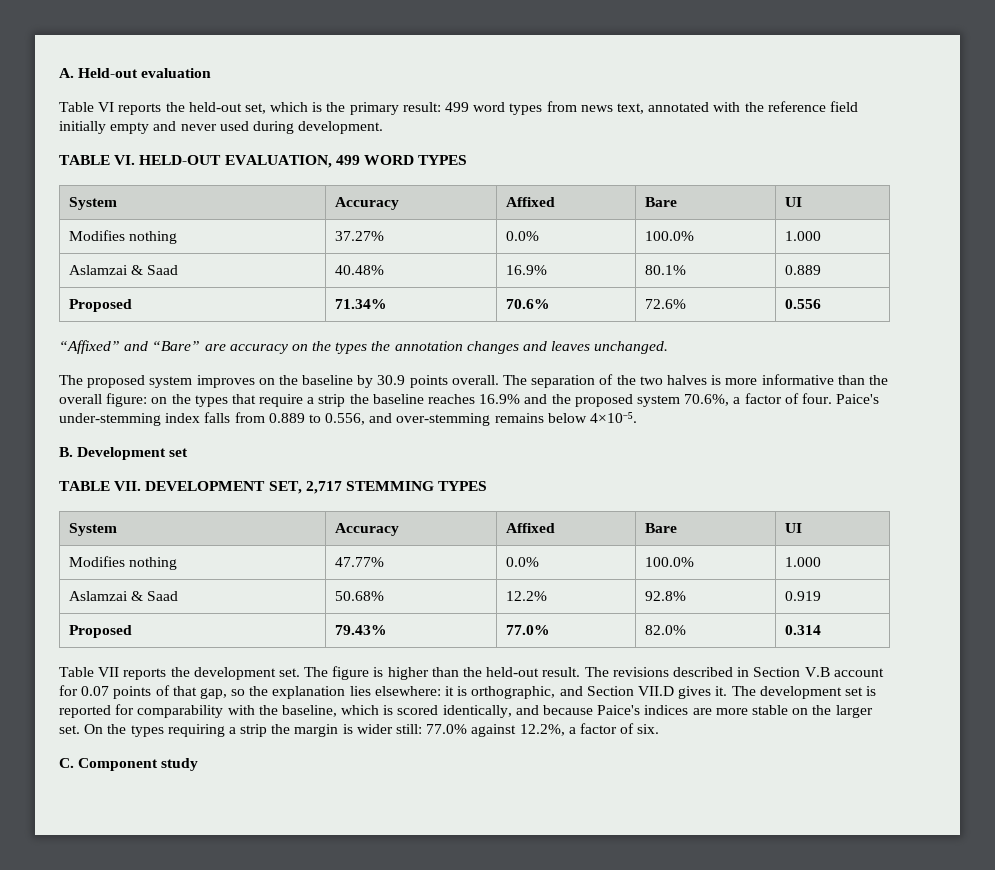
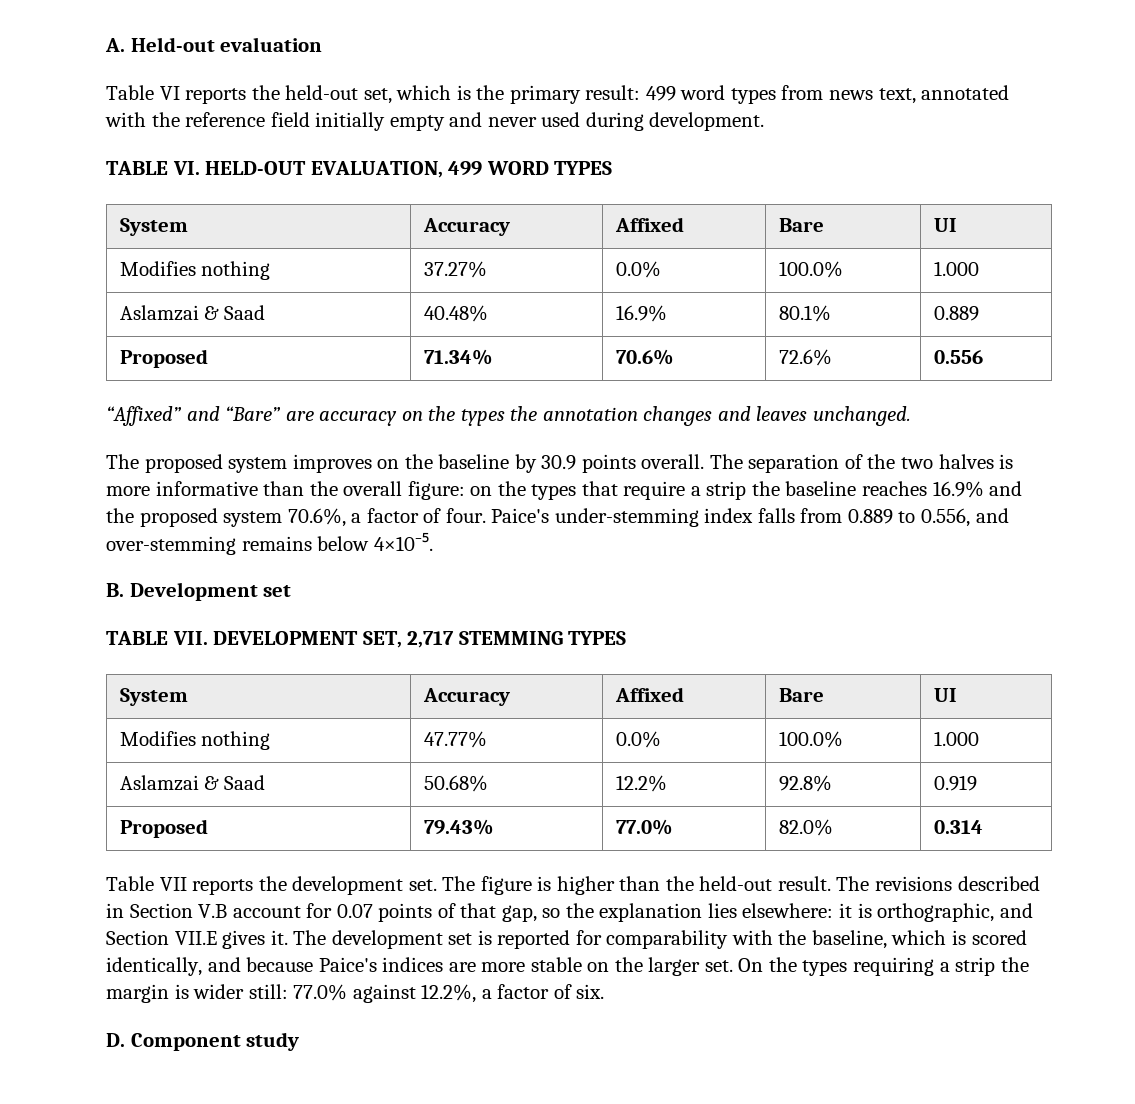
[637,686,674,696] VII.D -> [174,931,217,945] VII.E
[59,758,74,768] C. -> [106,1033,125,1047] D.

